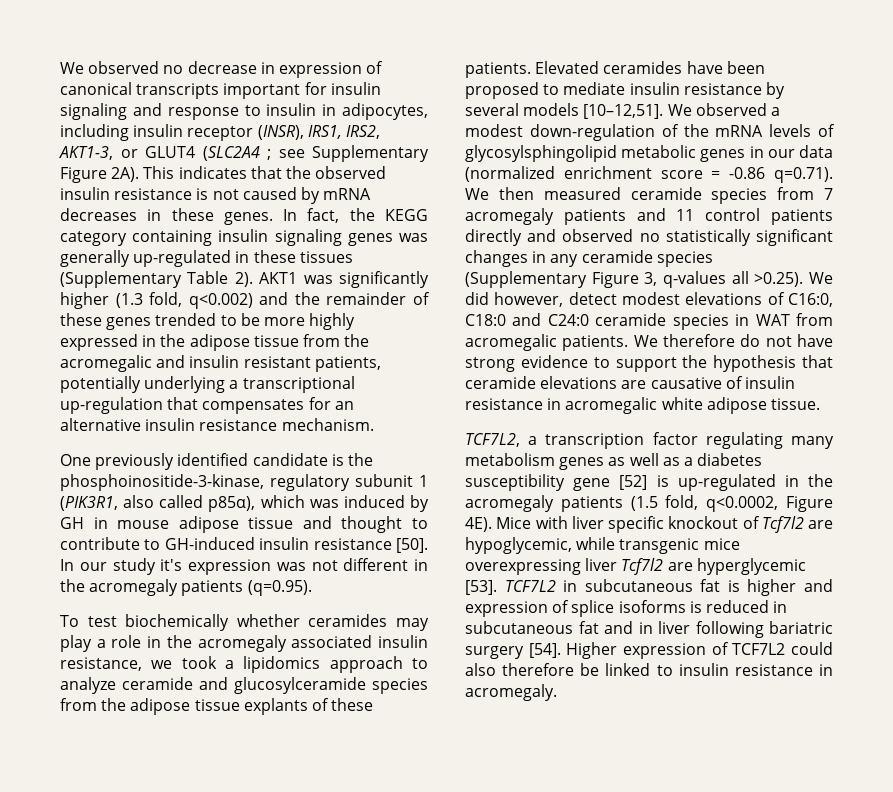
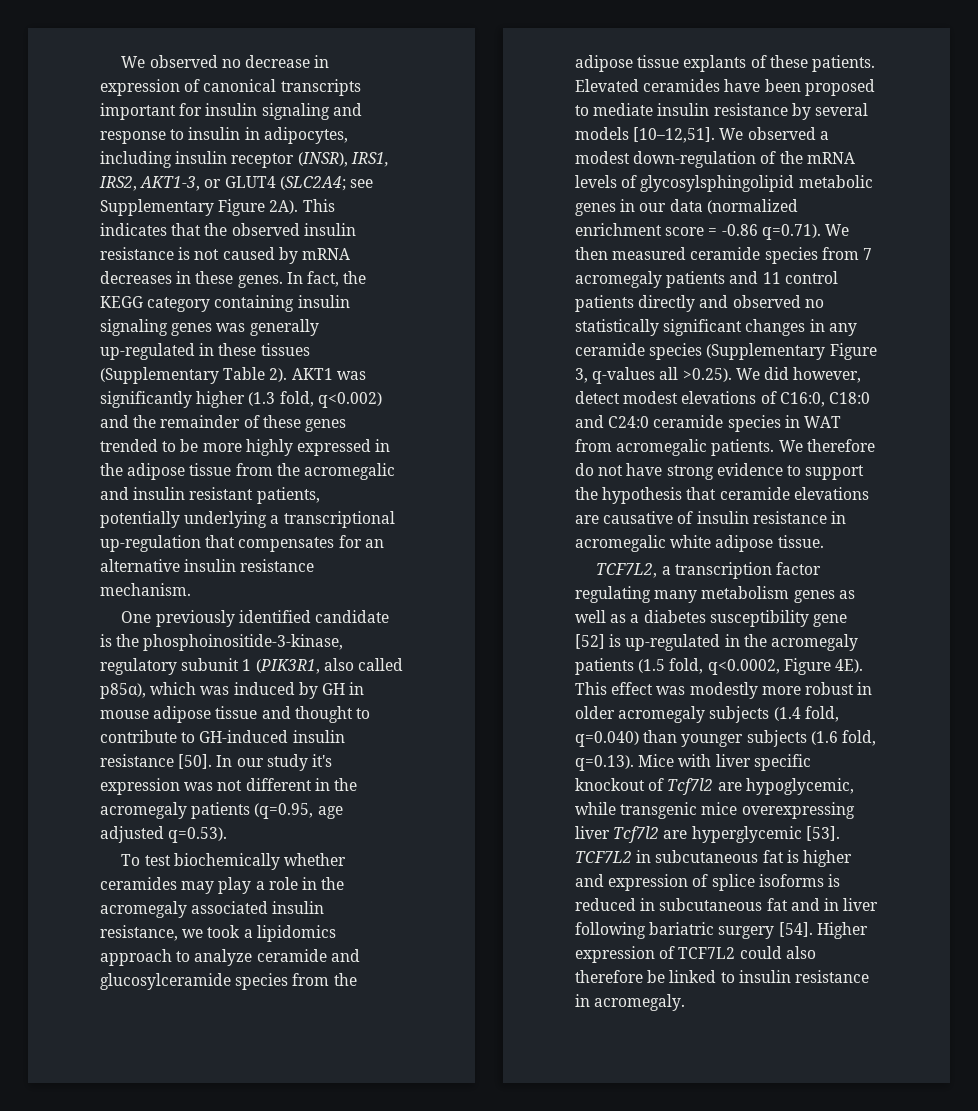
[202,146,271,161] (SLC2A4 ; -> [279,176,346,191] (SLC2A4;
[247,580,312,596] (q=0.95). -> [254,803,343,819] [100,826,228,843] (q=0.95, age adjusted q=0.53).
(492, 524) none -> [575,682,873,699] [575,706,839,723] [575,730,876,747] [575,755,634,771] This effect was modestly more robust in older acromegaly subjects (1.4 fold, q=0.040) than younger subjects (1.6 fold, q=0.13).

